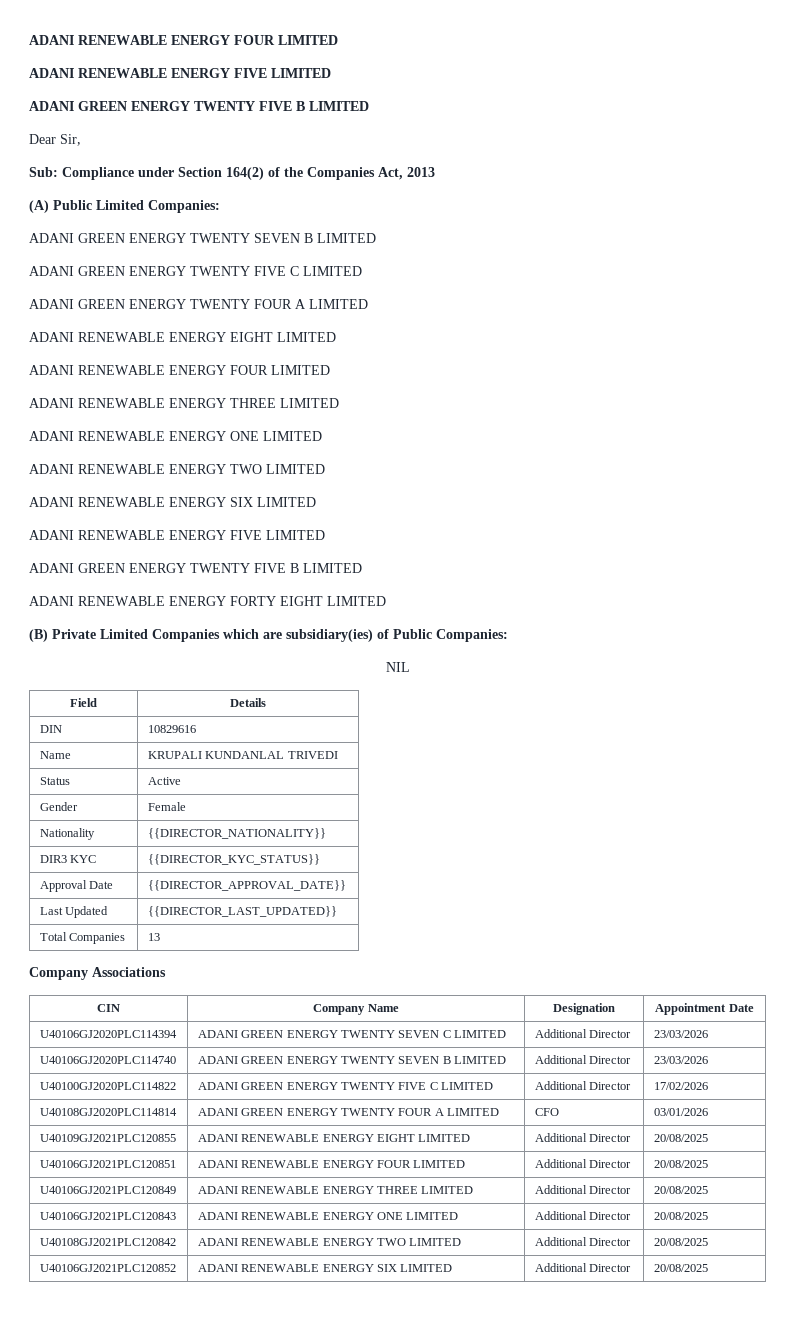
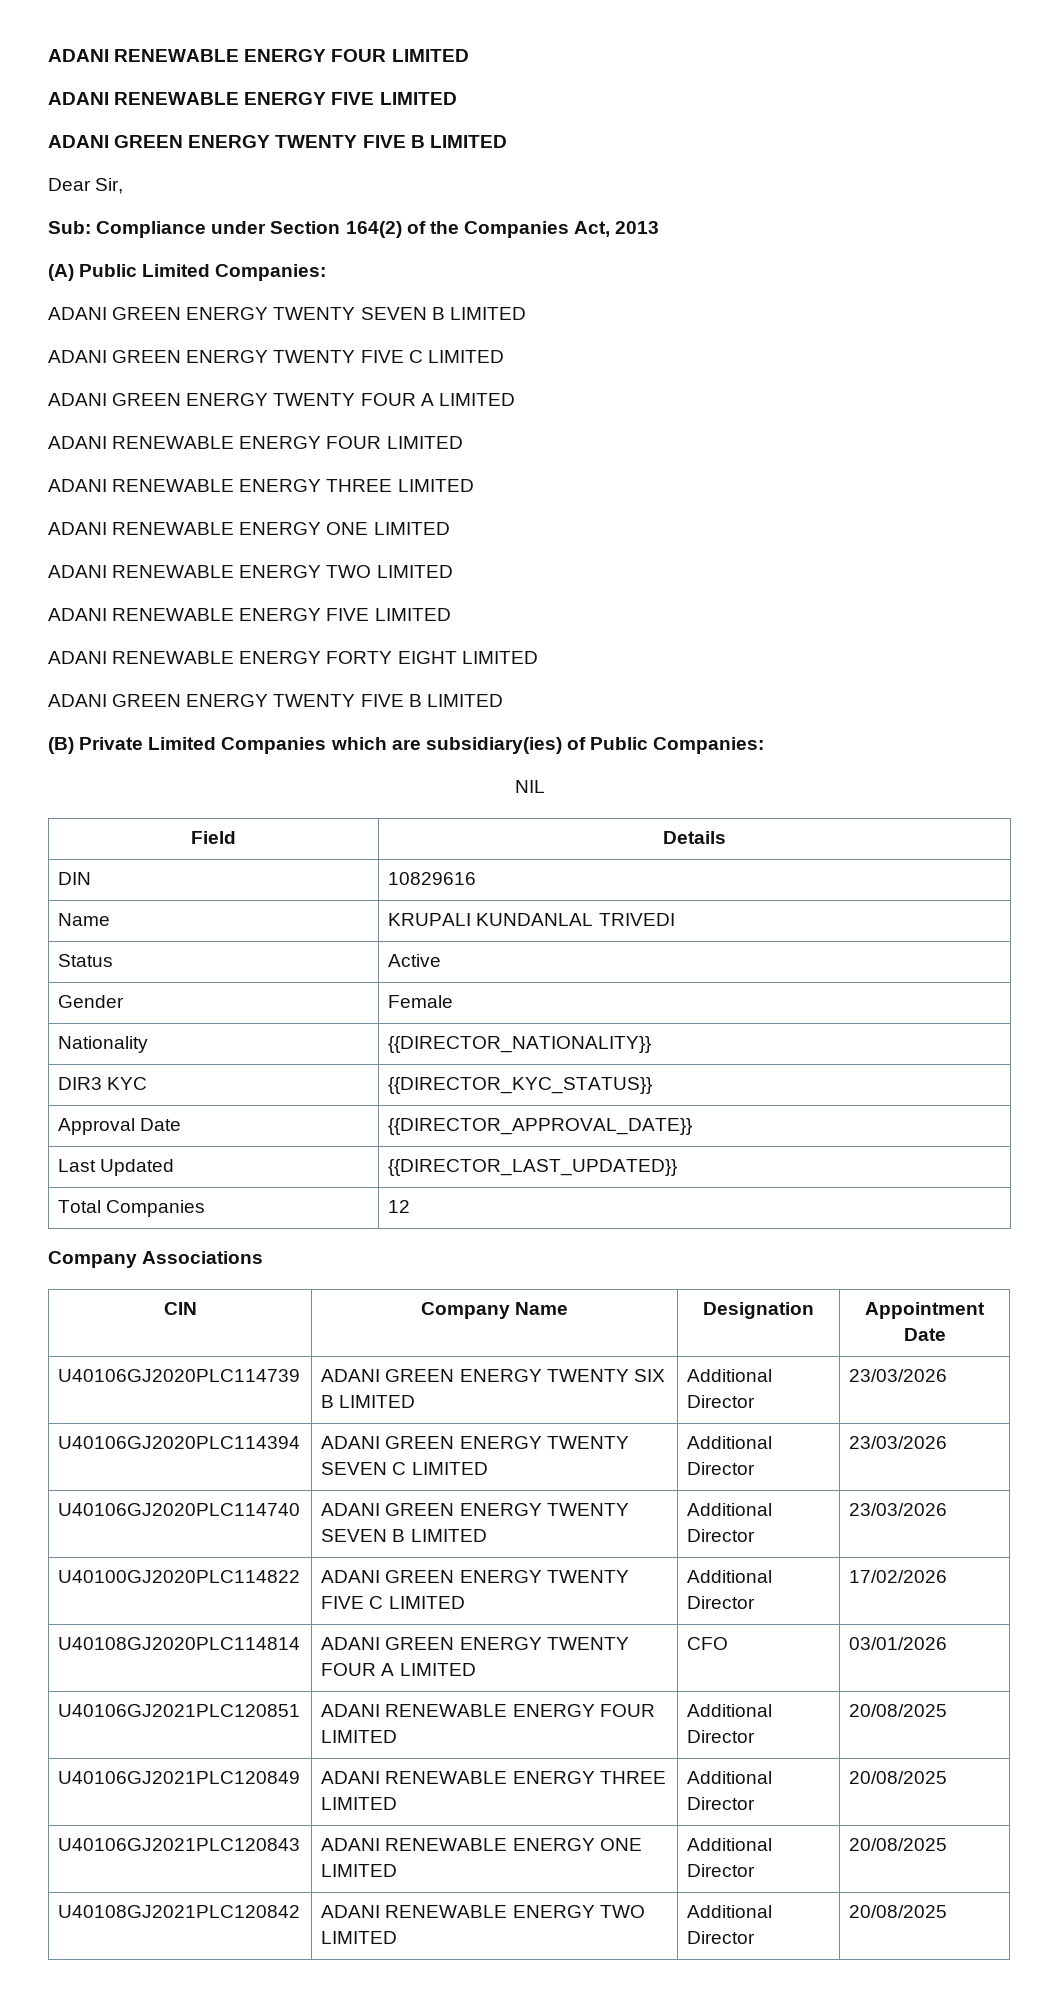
[29,332,336,342] // ADANI RENEWABLE ENERGY EIGHT LIMITED -> (515, 399) none
[230,497,316,507] [29,530,325,540] [29,563,362,573] [29,596,386,606] SIX LIMITED // ADANI RENEWABLE ENERGY FIVE LIMITED // ADANI GREEN ENERGY TWENTY FIVE B LIMITED // ADANI RENEWABLE ENERGY FORTY EIGHT LIMITED -> [326,608,451,621] [48,651,538,664] [48,694,503,707] FIVE LIMITED // ADANI RENEWABLE ENERGY FORTY EIGHT LIMITED // ADANI GREEN ENERGY TWENTY FIVE B LIMITED
[147,933,160,941] 13 -> [388,1200,411,1213] 12
(754, 1008) none -> [58,1369,301,1382] [321,1369,665,1382] [321,1395,416,1408] [687,1369,773,1382] [687,1395,756,1408] [849,1369,948,1382] // U40106GJ2020PLC114739 | ADANI GREEN ENERGY TWENTY SIX B LIMITED | Additional Director | 23/03/2026
[39,1134,176,1142] [197,1134,471,1142] [534,1133,632,1142] [653,1134,708,1142] // U40109GJ2021PLC120855 | ADANI RENEWABLE ENERGY EIGHT LIMITED | Additional Director | 20/08/2025 -> (948, 1643) none
[39,1264,176,1272] [197,1264,453,1272] [534,1263,632,1272] [653,1264,708,1272] // U40106GJ2021PLC120852 | ADANI RENEWABLE ENERGY SIX LIMITED | Additional Director | 20/08/2025 -> (948, 1911) none

